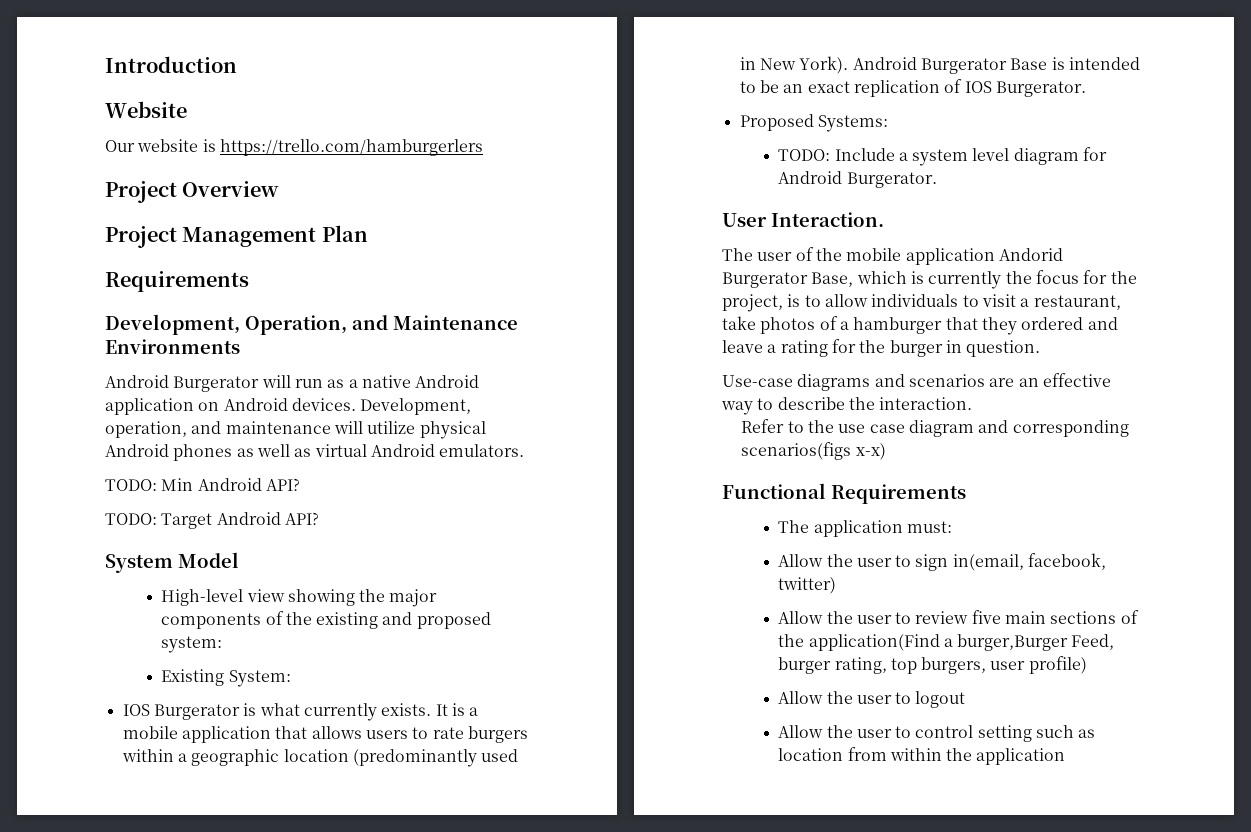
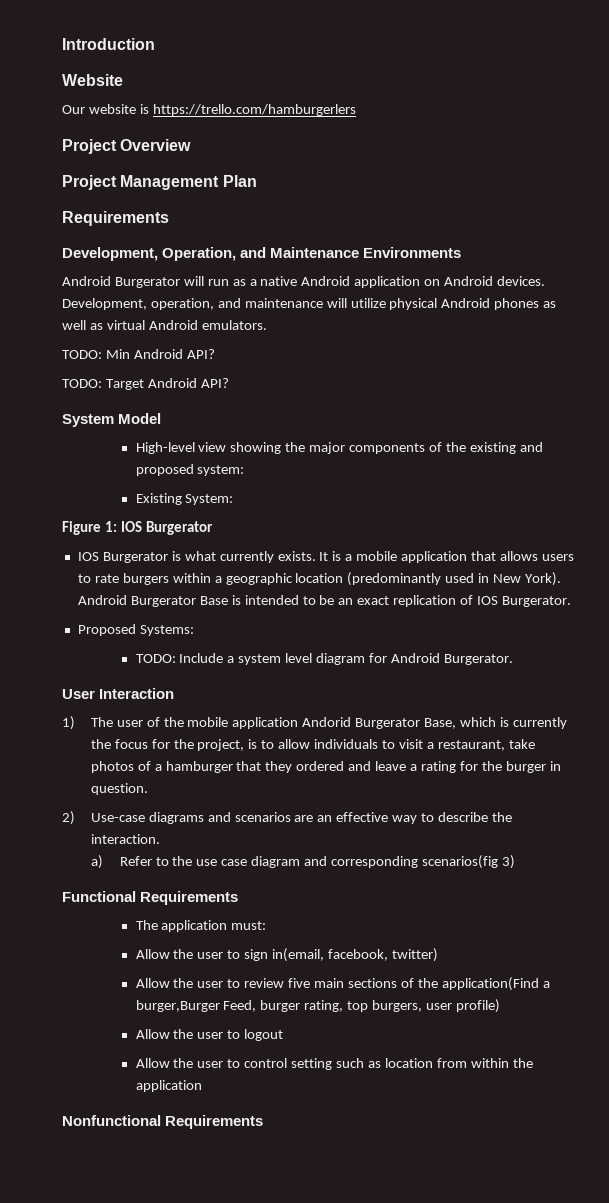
(291, 678) none -> [62,521,213,535] // Figure 1: IOS Burgerator
[771,212,884,227] Interaction. // -> [99,688,175,699] [62,716,75,730] Interaction // 1)
(1041, 348) none -> [62,811,75,825] 2)
(973, 403) none -> [90,855,103,869] a)
[741,442,886,460] scenarios(figs x-x) -> [421,855,515,869] scenarios(fig 3)
(1066, 756) none -> [62,1115,264,1129] // Nonfunctional Requirements

